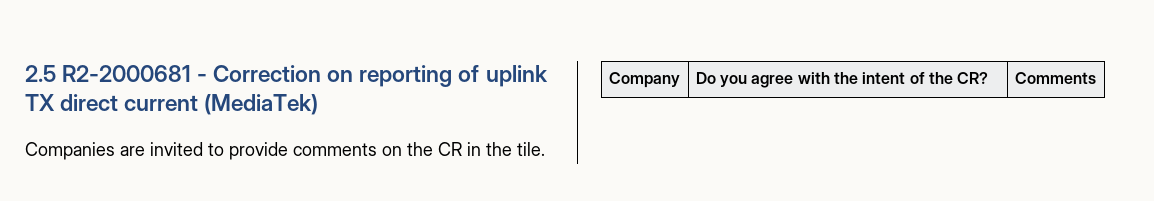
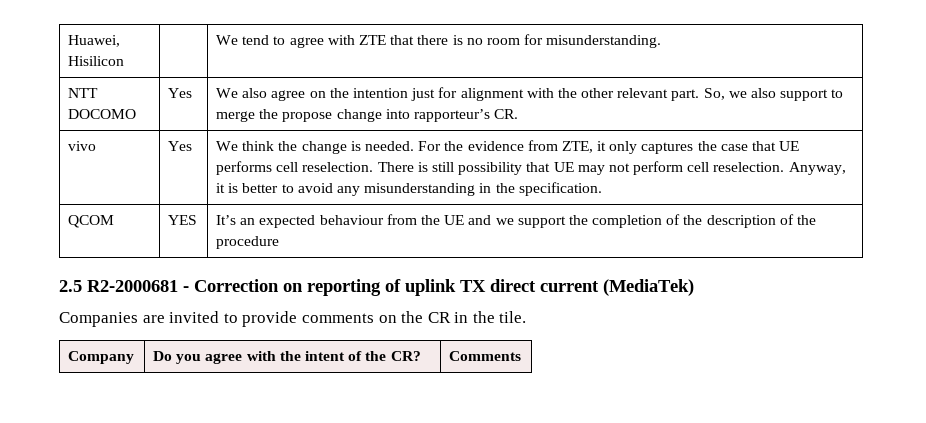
(25, 73) none -> [68,35,121,47] [68,56,125,66] [216,34,662,48] [68,88,99,98] [68,109,137,119] [168,88,193,98] [216,87,844,101] [216,109,519,122] [68,141,97,151] [168,141,193,151] [216,140,800,154] [216,161,846,175] [216,182,602,196] [68,215,115,228] [168,215,198,225] [216,214,817,228] [216,236,280,249] Huawei, Hisilicon | | We tend to agree with ZTE that there is no room for misunderstanding. // NTT DOCOMO | Yes | We also agree on the intention just for alignment with the other relevant part. So, we also support to merge the propose change into rapporteur’s CR. // vivo | Yes | We think the change is needed. For the evidence from ZTE, it only captures the case that UE performs cell reselection. There is still possibility that UE may not perform cell reselection. Anyway, it is better to avoid any misunderstanding in the specification. // QCOM | YES | It’s an expected behaviour from the UE and we support the completion of the description of the procedure //

